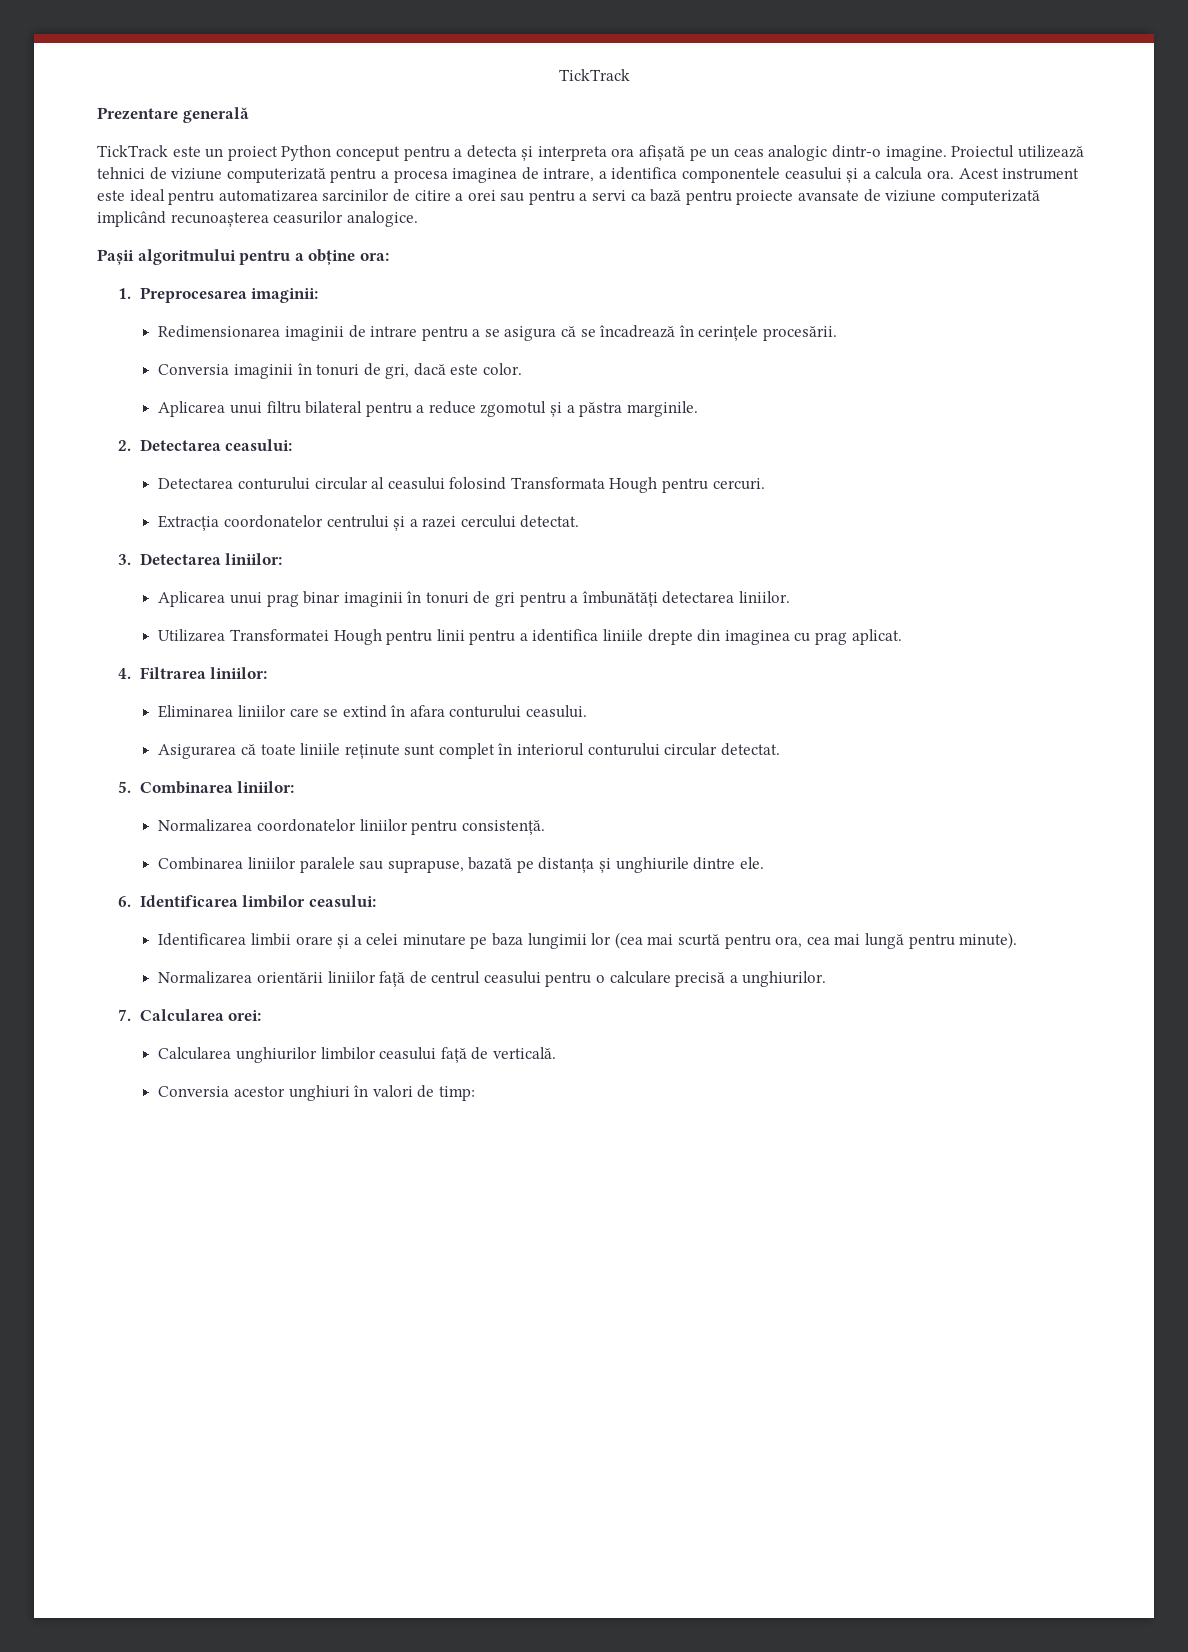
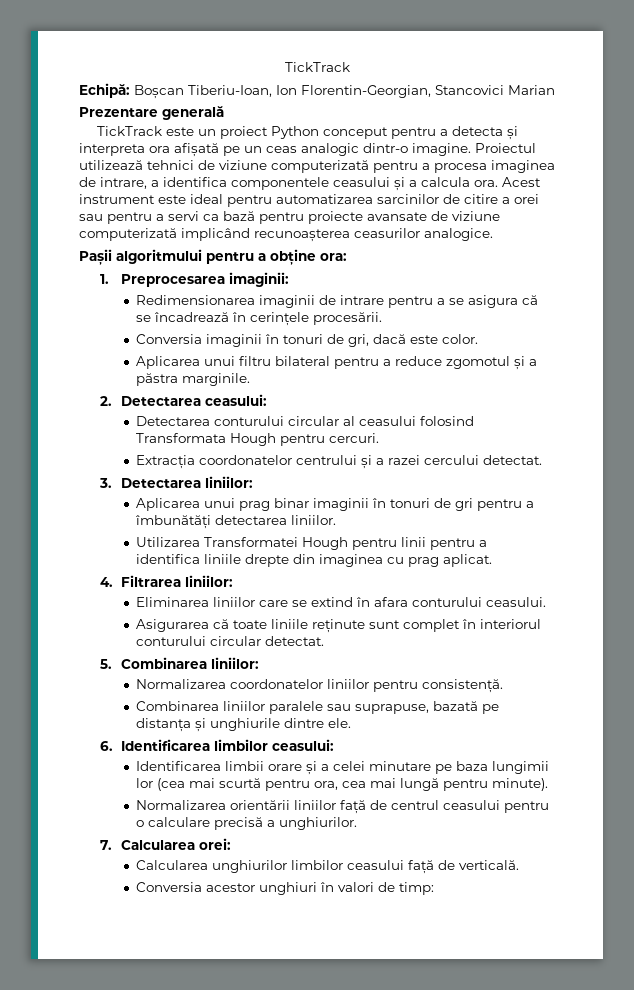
[558,69,630,81] TickTrack -> [284,62,350,72] [79,83,555,99] TickTrack // Echipă: Boșcan Tiberiu-Ioan, Ion Florentin-Georgian, Stancovici Marian

